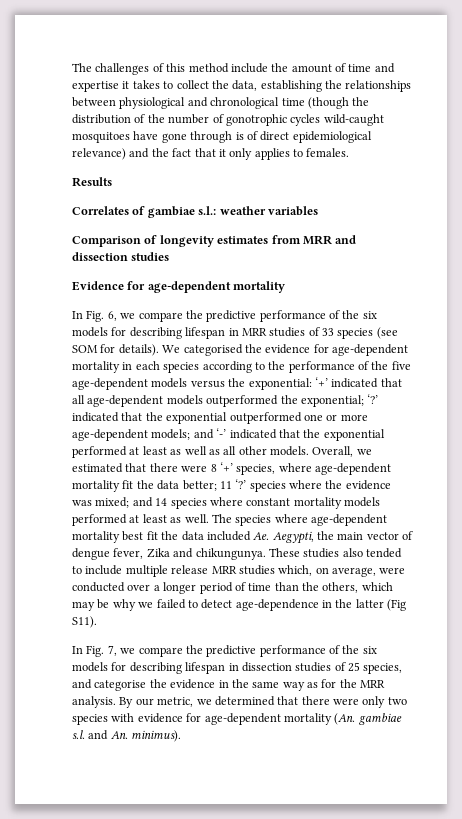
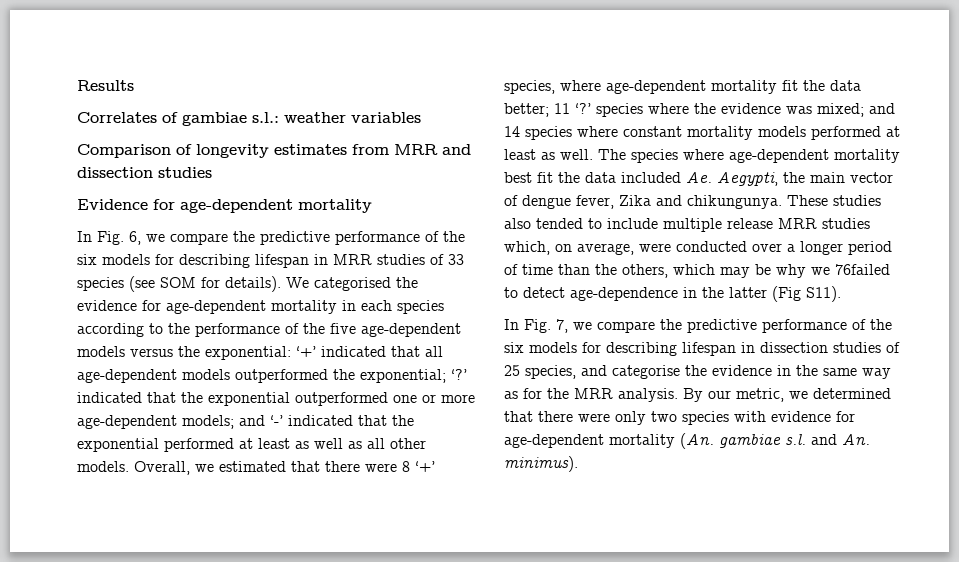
[72,63,395,75] [72,80,412,92] [72,97,370,109] [72,114,384,126] [72,131,372,143] [72,148,350,160] The challenges of this method include the amount of time and expertise it takes to collect the data, establishing the relationships between physiological and chronological time (though the distribution of the number of gonotrophic cycles wild-caught mosquitoes have gone through is of direct epidemiological relevance) and the fact that it only applies to females. // -> (77, 85) none
[156,599,186,609] failed -> [835,264,890,275] 76failed

